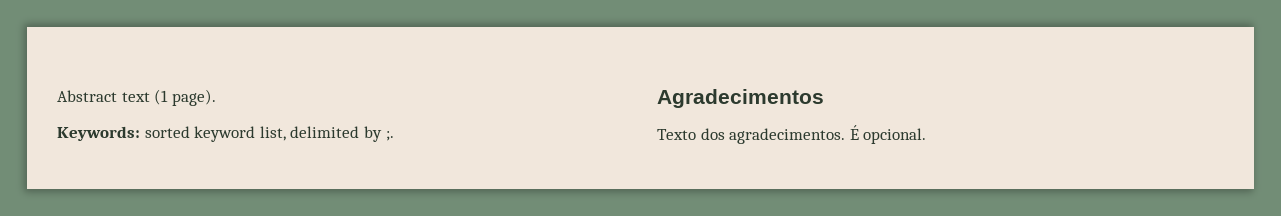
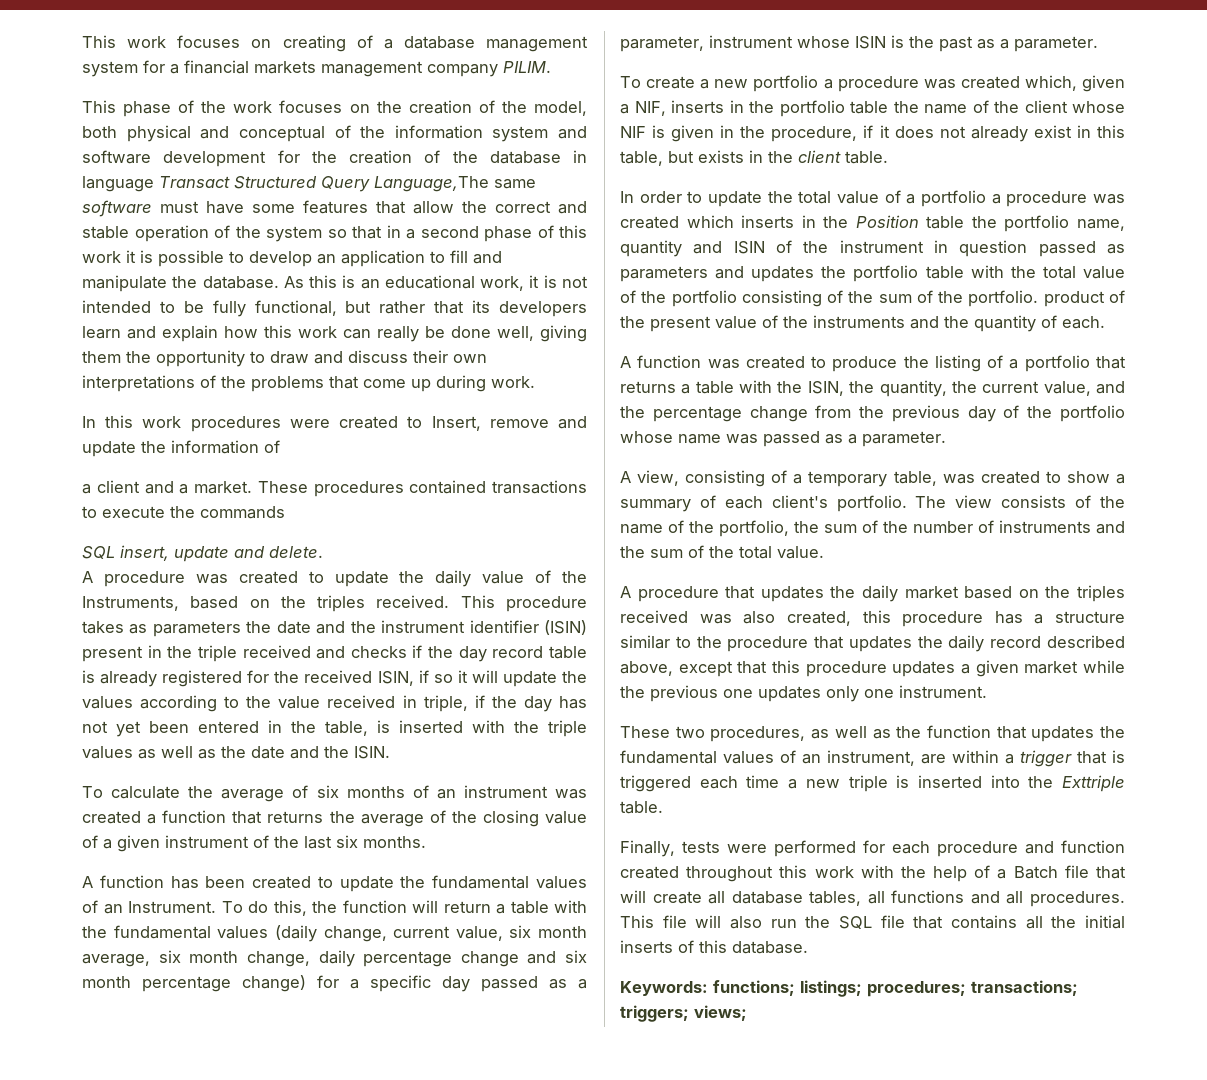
[57,89,216,106] [57,126,394,142] [657,89,824,108] [657,125,927,144] Abstract text (1 page). // Keywords: sorted keyword list, delimited by ;. // Agradecimentos // Texto dos agradecimentos. É opcional. -> [82,35,588,52] [82,60,551,77] [82,100,587,117] [82,125,587,142] [82,150,587,167] [82,176,536,192] [82,200,587,217] [82,225,587,242] [82,250,502,267] [82,275,588,292] [82,300,588,317] [82,325,587,342] [82,350,487,367] [82,375,535,392] [82,415,587,432] [82,440,280,457] [82,480,587,497] [82,506,285,519] [82,545,323,562] [82,570,587,587] [82,595,587,612] [82,620,588,637] [82,645,587,662] [82,670,587,687] [82,695,587,712] [82,720,587,737] [82,746,390,759] [82,785,588,802] [82,810,588,827] [82,835,426,852] [82,875,587,892] [82,900,587,916] [82,925,587,942] [82,950,587,967] [82,975,587,992] [620,35,1098,52] [620,75,1125,92] [620,100,1125,117] [620,125,1125,142] [620,150,888,166] [620,190,1125,207] [620,215,1125,232] [620,240,1125,257] [620,265,1125,282] [620,290,1125,307] [620,315,1105,332] [620,355,1126,372] [620,380,1125,397] [620,405,1125,422] [620,431,946,447] [620,470,1125,487] [620,495,1125,512] [620,520,1125,537] [620,545,824,559] [620,585,1125,602] [620,610,1125,627] [620,635,1125,652] [620,660,1125,677] [620,685,987,702] [620,725,1125,742] [620,750,1125,767] [620,775,1125,792] [620,801,663,814] [620,840,1125,857] [620,865,1126,882] [620,890,1125,907] [620,915,1125,929] [620,940,808,954] [620,980,1078,997] [620,1005,747,1022] This work focuses on creating of a database management system for a financial markets management company PILIM. // This phase of the work focuses on the creation of the model, both physical and conceptual of the information system and software development for the creation of the database in language Transact Structured Query Language,The same software must have some features that allow the correct and stable operation of the system so that in a second phase of this work it is possible to develop an application to fill and manipulate the database. As this is an educational work, it is not intended to be fully functional, but rather that its developers learn and explain how this work can really be done well, giving them the opportunity to draw and discuss their own interpretations of the problems that come up during work. // In this work procedures were created to Insert, remove and update the information of // a client and a market. These procedures contained transactions to execute the commands // SQL insert, update and delete. // A procedure was created to update the daily value of the Instruments, based on the triples received. This procedure takes as parameters the date and the instrument identifier (ISIN) present in the triple received and checks if the day record table is already registered for the received ISIN, if so it will update the values according to the value received in triple, if the day has not yet been entered in the table, is inserted with the triple values as well as the date and the ISIN. // To calculate the average of six months of an instrument was created a function that returns the average of the closing value of a given instrument of the last six months. // A function has been created to update the fundamental values of an Instrument. To do this, the function will return a table with the fundamental values (daily change, current value, six month average, six month change, daily percentage change and six month percentage change) for a specific day passed as a parameter, instrument whose ISIN is the past as a parameter. // To create a new portfolio a procedure was created which, given a NIF, inserts in the portfolio table the name of the client whose NIF is given in the procedure, if it does not already exist in this table, but exists in the client table. // In order to update the total value of a portfolio a procedure was created which inserts in the Position table the portfolio name, quantity and ISIN of the instrument in question passed as parameters and updates the portfolio table with the total value of the portfolio consisting of the sum of the portfolio. product of the present value of the instruments and the quantity of each. // A function was created to produce the listing of a portfolio that returns a table with the ISIN, the quantity, the current value, and the percentage change from the previous day of the portfolio whose name was passed as a parameter. // A view, consisting of a temporary table, was created to show a summary of each client's portfolio. The view consists of the name of the portfolio, the sum of the number of instruments and the sum of the total value. // A procedure that updates the daily market based on the triples received was also created, this procedure has a structure similar to the procedure that updates the daily record described above, except that this procedure updates a given market while the previous one updates only one instrument. // These two procedures, as well as the function that updates the fundamental values of an instrument, are within a trigger that is triggered each time a new triple is inserted into the Exttriple table. // Finally, tests were performed for each procedure and function created throughout this work with the help of a Batch file that will create all database tables, all functions and all procedures. This file will also run the SQL file that contains all the initial inserts of this database. // Keywords: functions; listings; procedures; transactions; triggers; views;

